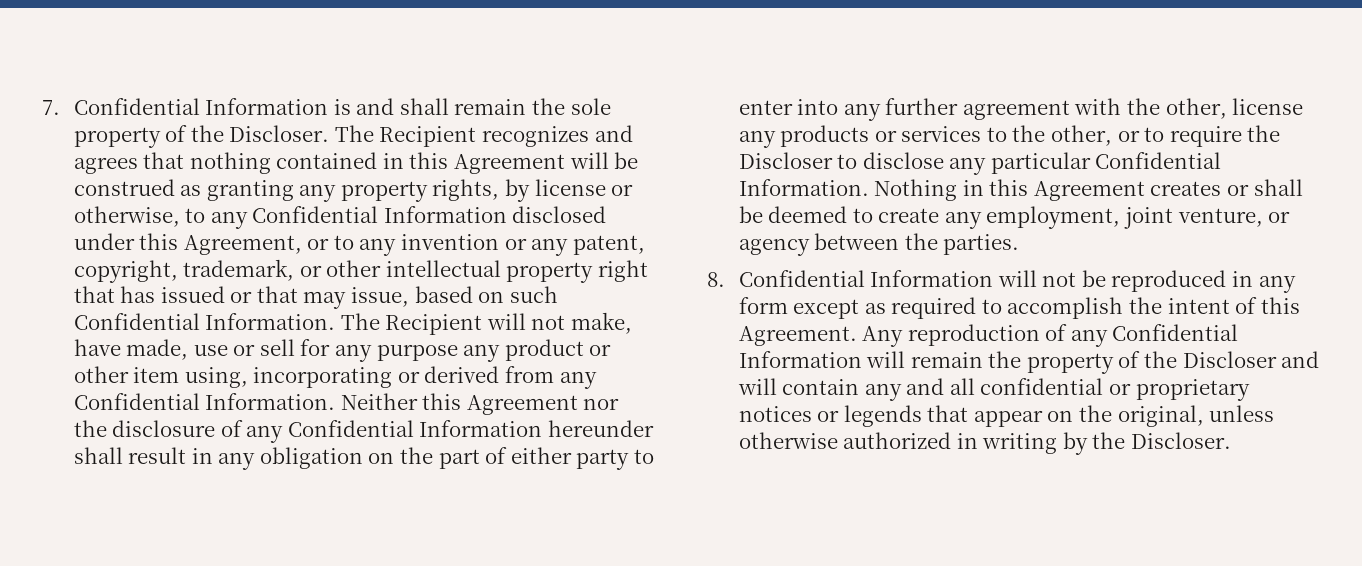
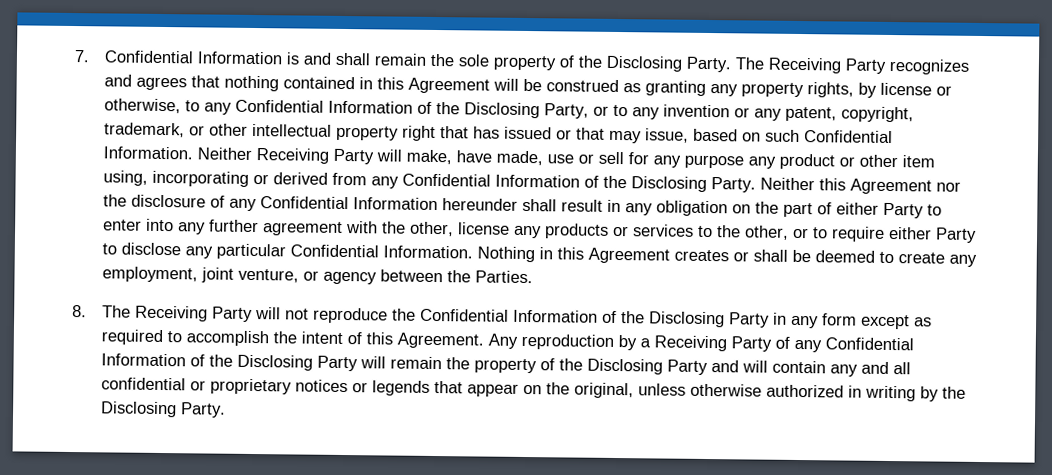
[229,125,477,147] Discloser. The Recipient -> [606,55,887,74] Disclosing Party. The Receiving Party
[512,206,607,223] [73,233,302,255] disclosed under this Agreement, -> [417,101,590,119] of the Disclosing Party,
[340,313,566,335] The Recipient will not -> [197,147,403,165] Neither Receiving Party will
[205,393,336,410] Information. -> [495,174,757,193] Information of the Disclosing Party.
[576,449,630,470] party -> [883,202,925,219] Party
[1247,125,1281,142] [738,152,833,169] the Discloser -> [889,226,978,243] either Party
[943,234,1020,255] parties. -> [475,270,534,284] Parties.
[738,270,1227,292] Confidential Information will not be reproduced -> [102,305,771,328] The Receiving Party will not reproduce the Confidential Information of the Disclosing Party
[1045,324,1239,347] [738,351,862,368] of any Confidential Information -> [618,335,915,353] [101,353,359,372] by a Receiving Party of any Confidential Information of the Disclosing Party
[1182,351,1277,368] Discloser -> [587,358,709,376] Disclosing Party
[1131,432,1232,449] Discloser. -> [101,401,227,418] Disclosing Party.

